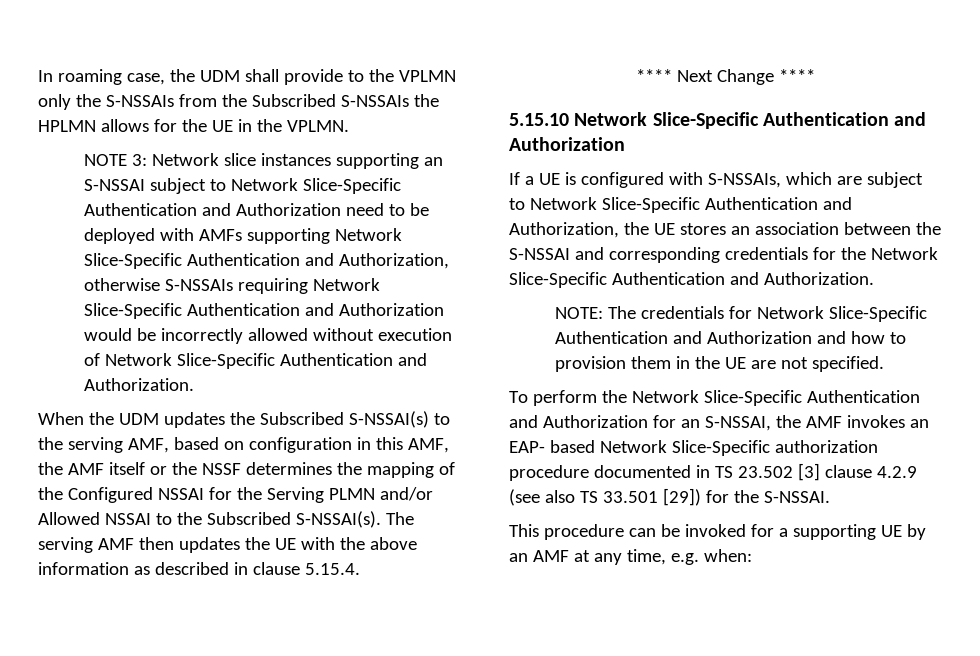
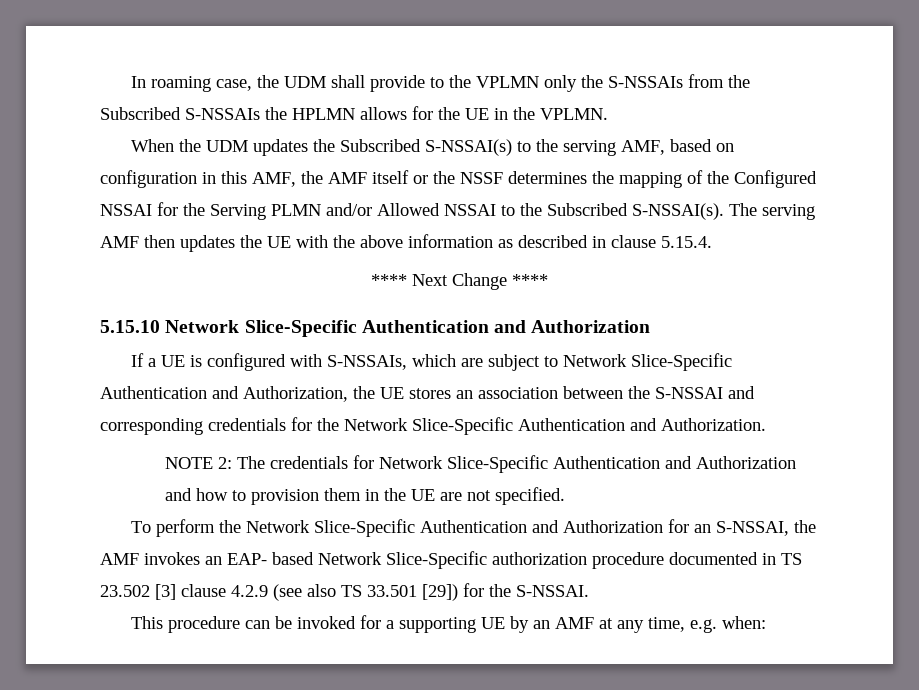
[84,153,444,169] [84,178,402,194] [84,203,430,216] [84,228,403,244] [84,253,450,269] [84,278,381,294] [84,303,445,319] [84,328,453,344] [84,353,428,369] [84,378,195,391] // NOTE 3: Network slice instances supporting an S-NSSAI subject to Network Slice-Specific Authentication and Authorization need to be deployed with AMFs supporting Network Slice-Specific Authentication and Authorization, otherwise S-NSSAIs requiring Network Slice-Specific Authentication and Authorization would be incorrectly allowed without execution of Network Slice-Specific Authentication and Authorization. -> (608, 114) none
[555,307,604,319] NOTE: -> [165,457,233,469] NOTE 2:

